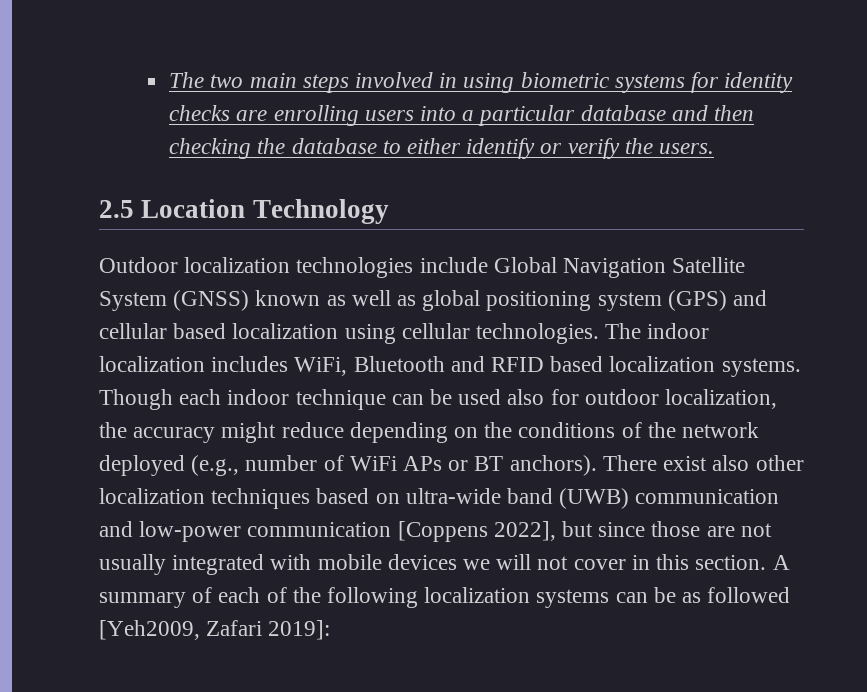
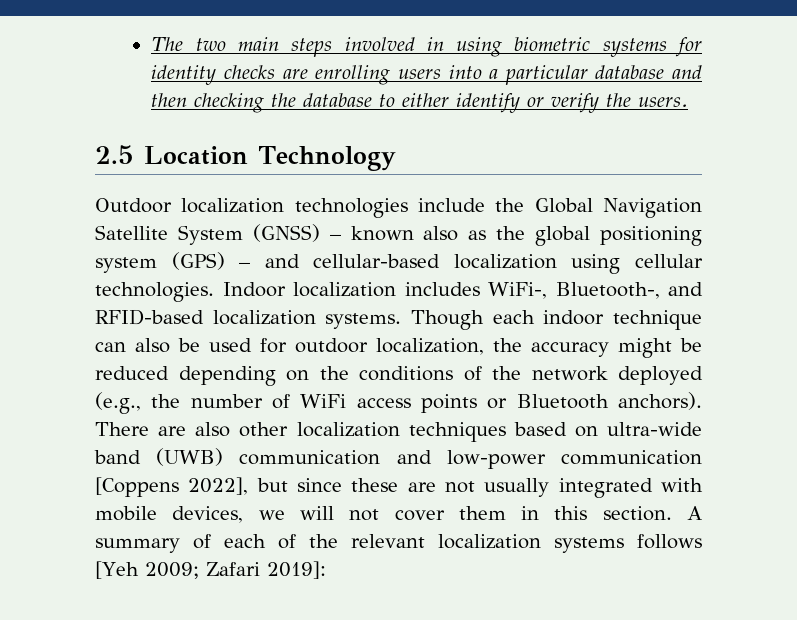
(488, 265) none -> [495,198,525,212] the
[255,290,417,306] known as well as -> [329,226,526,241] – known also as the
[733,290,768,306] [99,323,227,339] and cellular based -> [239,254,441,268] – and cellular-based
[605,323,710,339] [99,356,604,376] The indoor localization includes WiFi, Bluetooth and RFID based -> [222,282,703,299] [95,309,204,325] Indoor localization includes WiFi-, Bluetooth-, and RFID-based
(424, 399) none -> [135,338,170,353] also
[507,389,545,405] also -> (252, 345) none
[281,422,344,438] reduce -> [680,338,702,352] [95,366,169,380] be reduced
(240, 465) none -> [151,394,181,408] the
[403,456,504,471] APs or BT -> [356,394,609,413] access points or Bluetooth
[663,456,708,471] exist -> [158,426,187,436] are
[651,521,701,537] those -> [351,478,399,492] these
[387,554,457,570] devices -> [172,506,244,523] devices,
(626, 564) none -> [458,506,506,520] them
[327,587,419,608] following -> [351,534,425,548] relevant
[615,587,791,603] [99,620,200,640] can be as followed [Yeh2009, -> [637,534,702,549] [95,561,199,579] follows [Yeh 2009;

